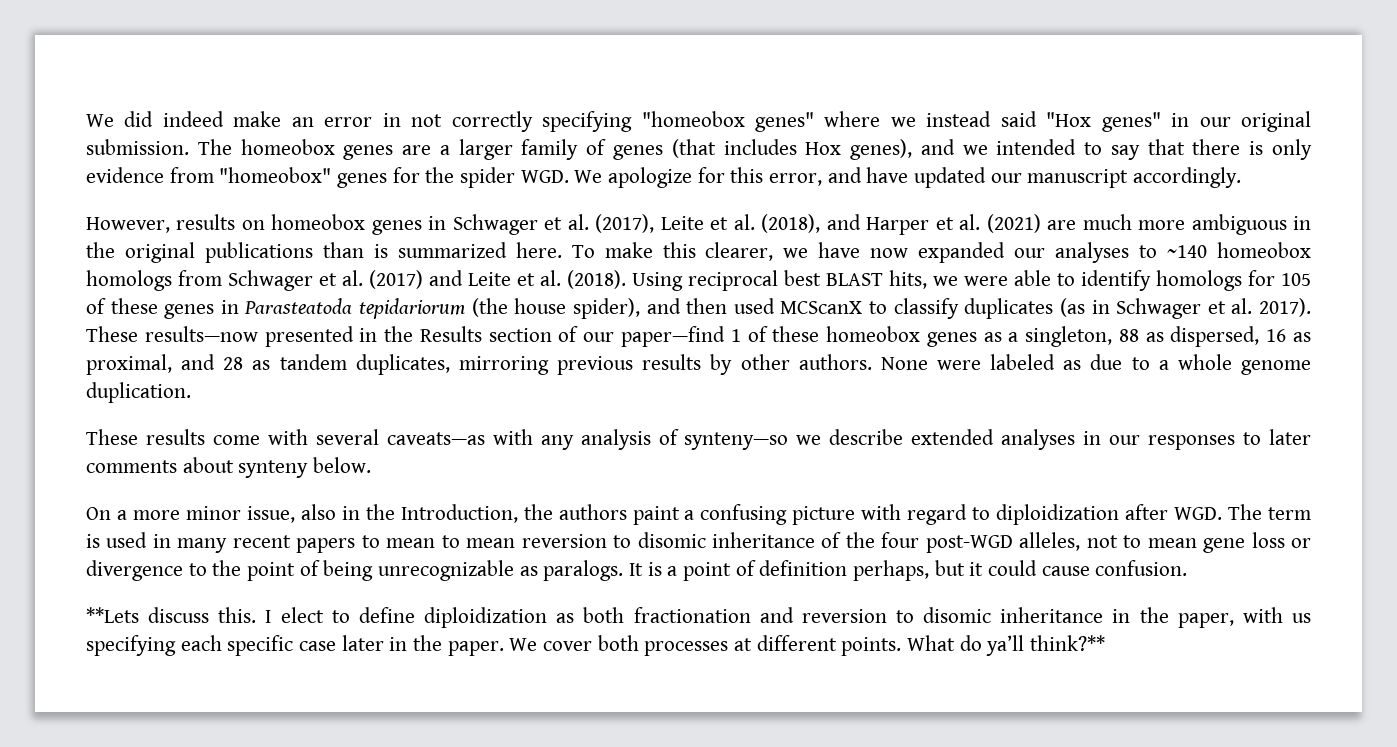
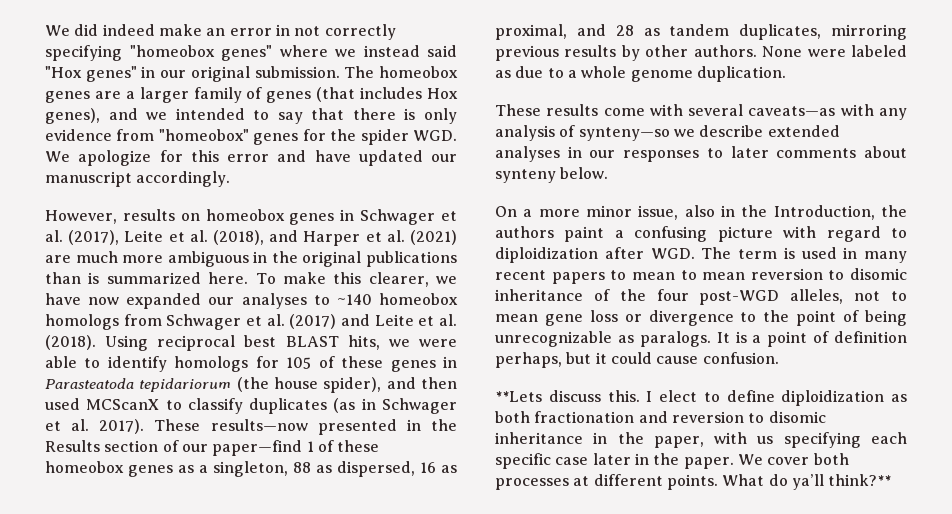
[769,173,823,186] error, -> [227,154,269,162] error

